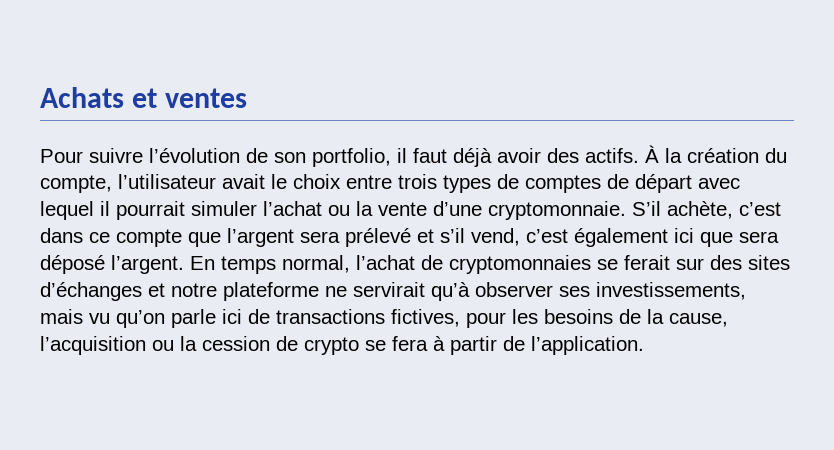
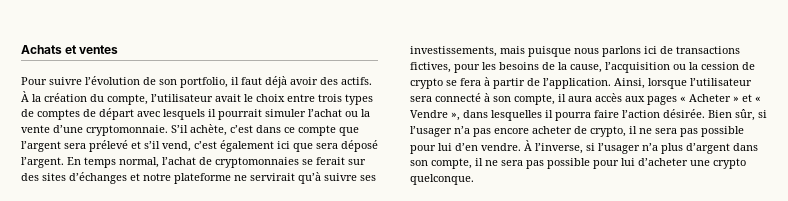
[40,201,94,220] lequel -> [163,109,205,120] lesquels
[475,282,553,297] observer -> [324,173,357,181] suivre
[89,309,216,328] vu qu’on parle -> [528,46,641,57] puisque nous parlons
(644, 345) none -> [614,78,752,89] [410,93,761,105] [410,109,767,121] [410,126,744,137] [410,140,758,154] [410,158,746,169] [410,174,474,185] Ainsi, lorsque l’utilisateur sera connecté à son compte, il aura accès aux pages « Acheter » et « Vendre », dans lesquelles il pourra faire l’action désirée. Bien sûr, si l’usager n’a pas encore acheter de crypto, il ne sera pas possible pour lui d’en vendre. À l’inverse, si l’usager n’a plus d’argent dans son compte, il ne sera pas possible pour lui d’acheter une crypto quelconque.

